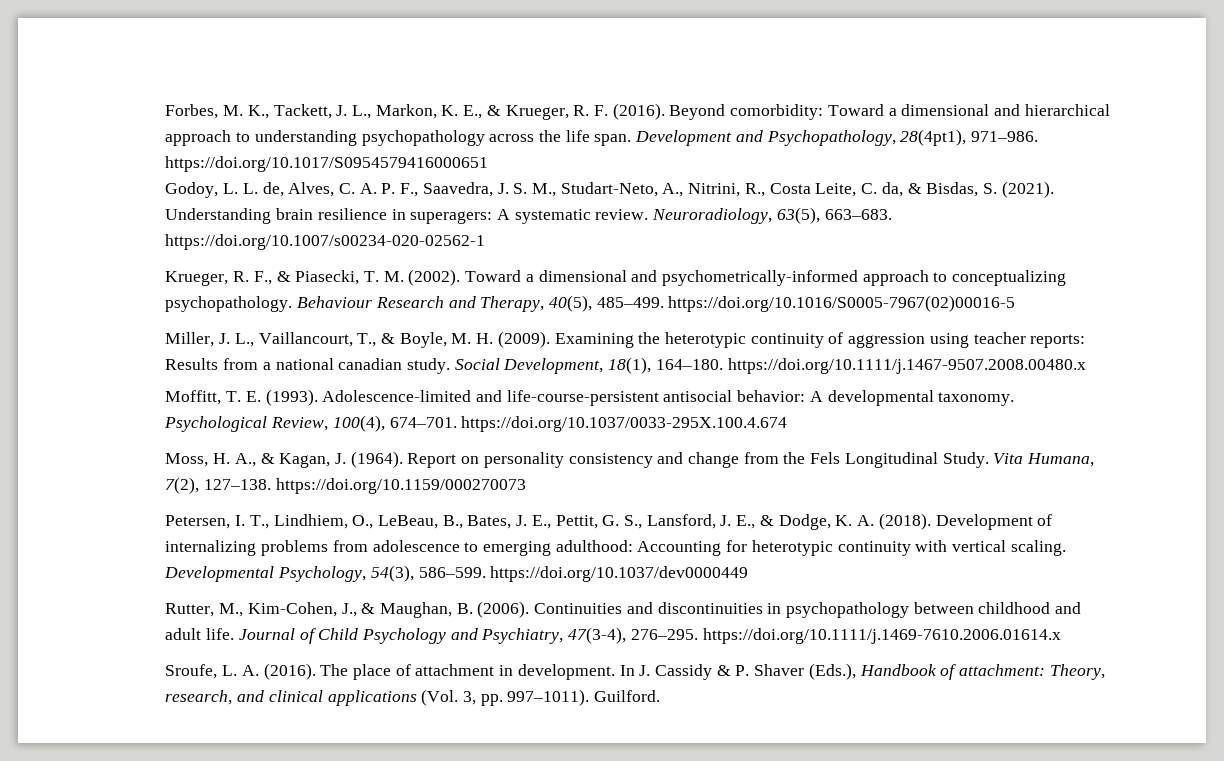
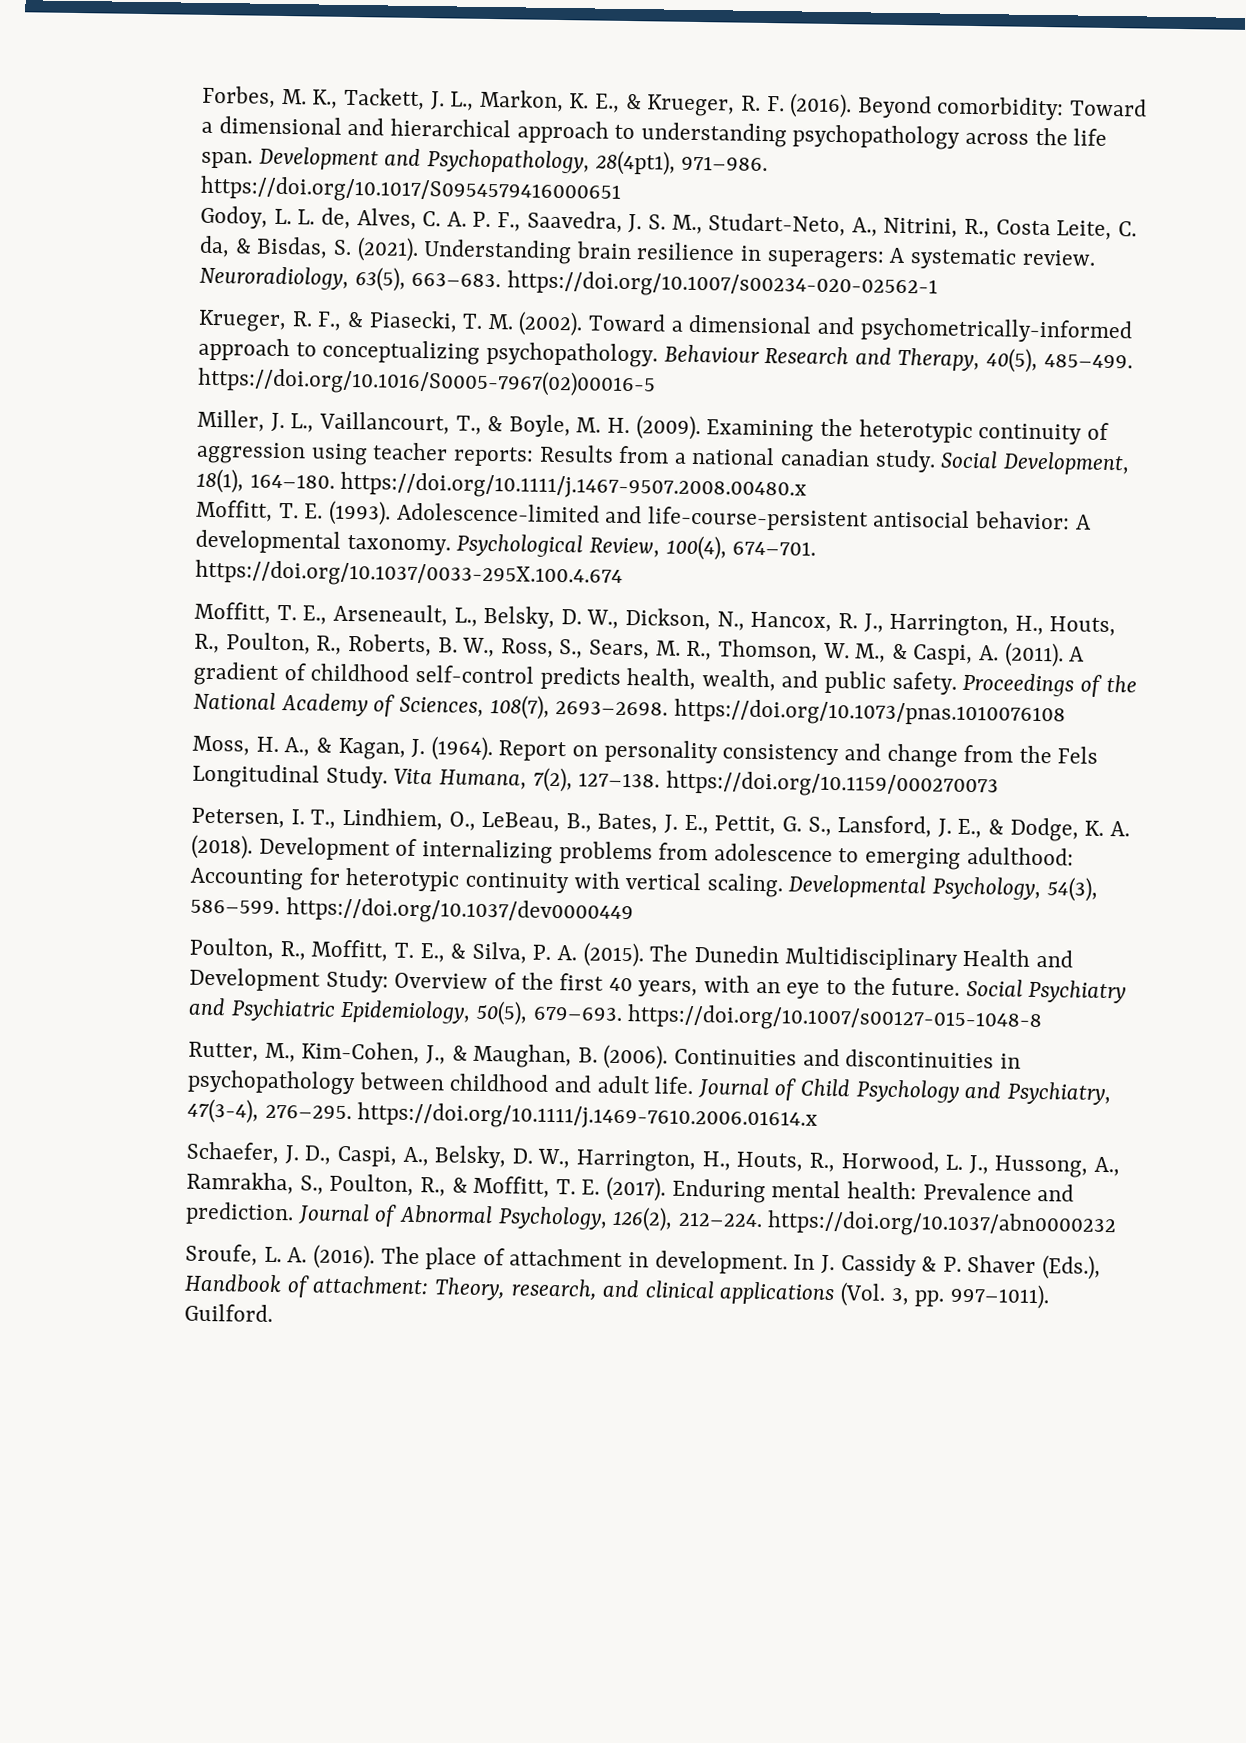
(788, 424) none -> [194,601,1117,637] [194,632,1086,668] [193,661,1137,697] [193,691,1066,728] // Moffitt, T. E., Arseneault, L., Belsky, D. W., Dickson, N., Hancox, R. J., Harrington, H., Houts, R., Poulton, R., Roberts, B. W., Ross, S., Sears, M. R., Thomson, W. M., & Caspi, A. (2011). A gradient of childhood self-control predicts health, wealth, and public safety. Proceedings of the National Academy of Sciences, 108(7), 2693–2698. https://doi.org/10.1073/pnas.1010076108
(749, 574) none -> [189,937,1073,971] [189,967,1127,1004] [188,997,1044,1034] // Poulton, R., Moffitt, T. E., & Silva, P. A. (2015). The Dunedin Multidisciplinary Health and Development Study: Overview of the first 40 years, with an eye to the future. Social Psychiatry and Psychiatric Epidemiology, 50(5), 679–693. https://doi.org/10.1007/s00127-015-1048-8
(1061, 636) none -> [186,1141,1120,1178] [186,1171,1075,1204] [185,1201,1118,1239] // Schaefer, J. D., Caspi, A., Belsky, D. W., Harrington, H., Houts, R., Horwood, L. J., Hussong, A., Ramrakha, S., Poulton, R., & Moffitt, T. E. (2017). Enduring mental health: Prevalence and prediction. Journal of Abnormal Psychology, 126(2), 212–224. https://doi.org/10.1037/abn0000232

